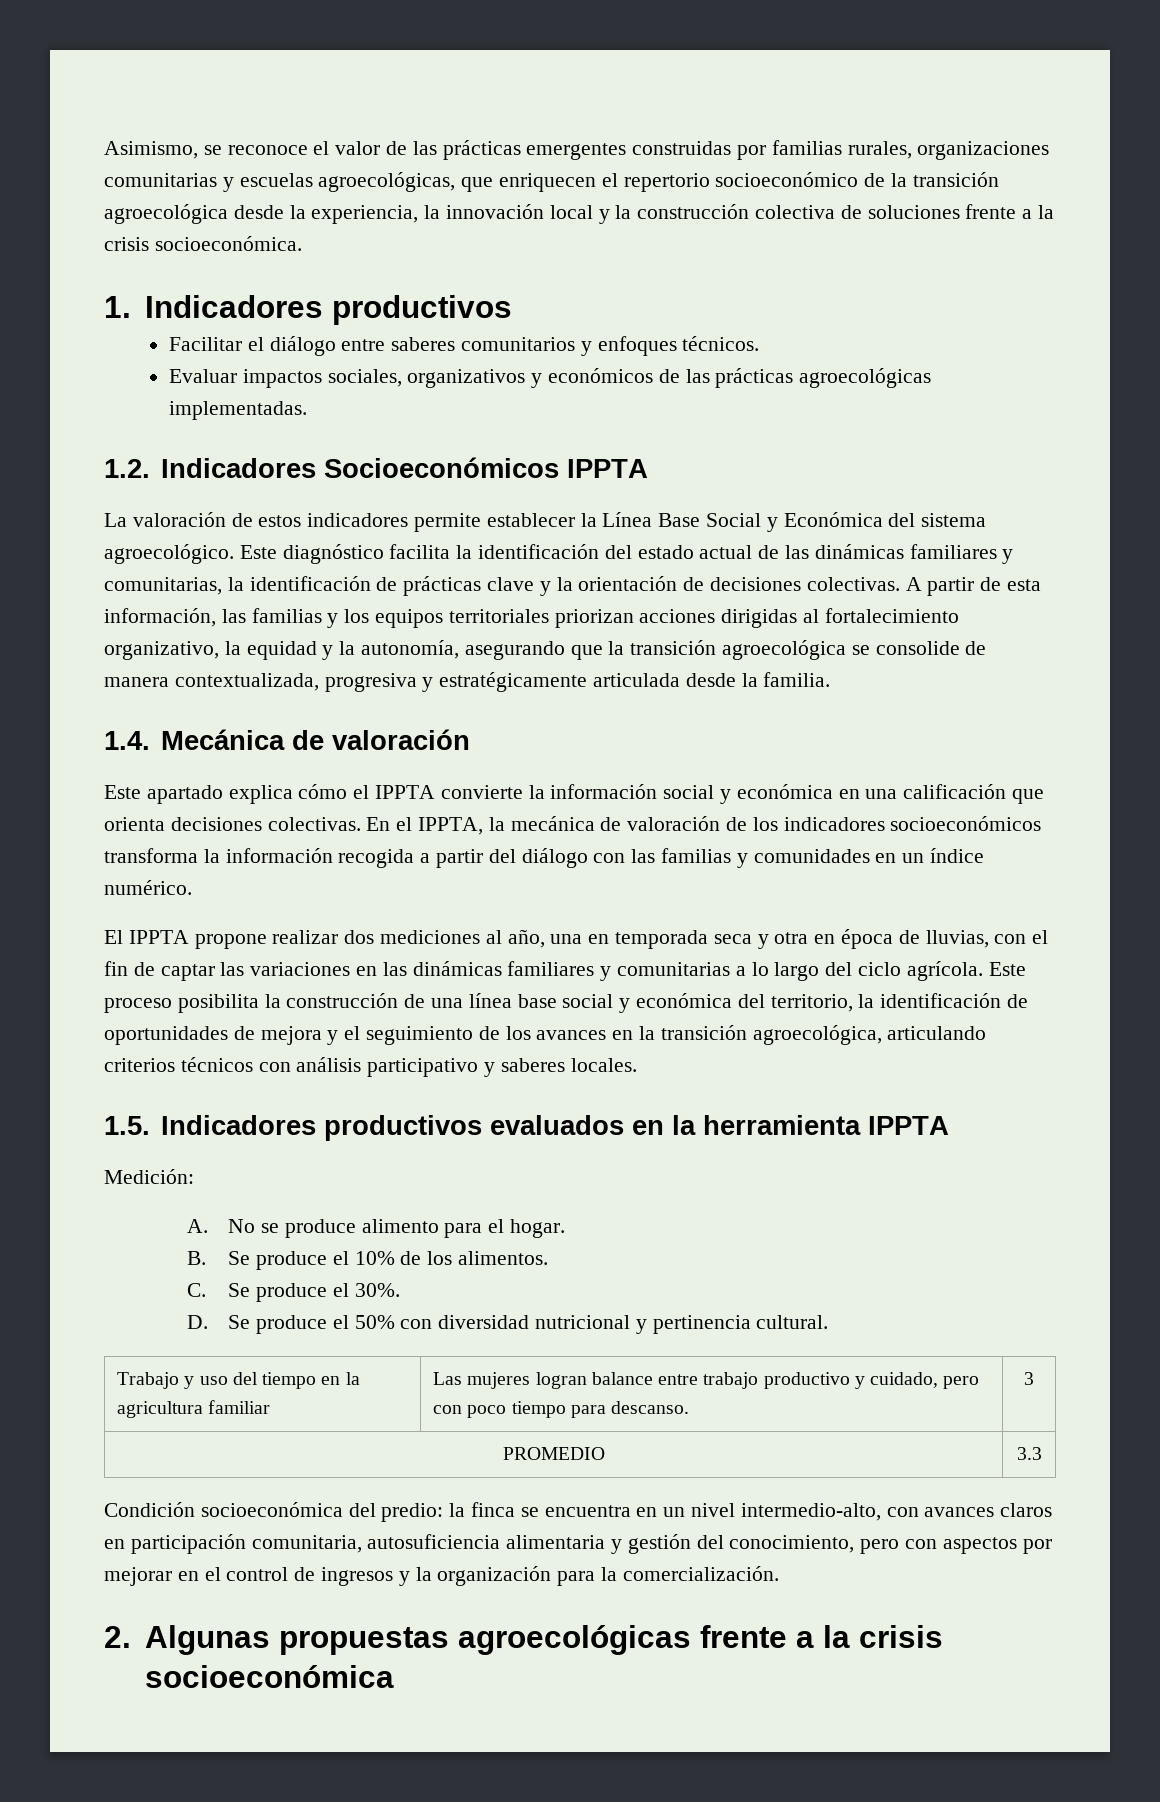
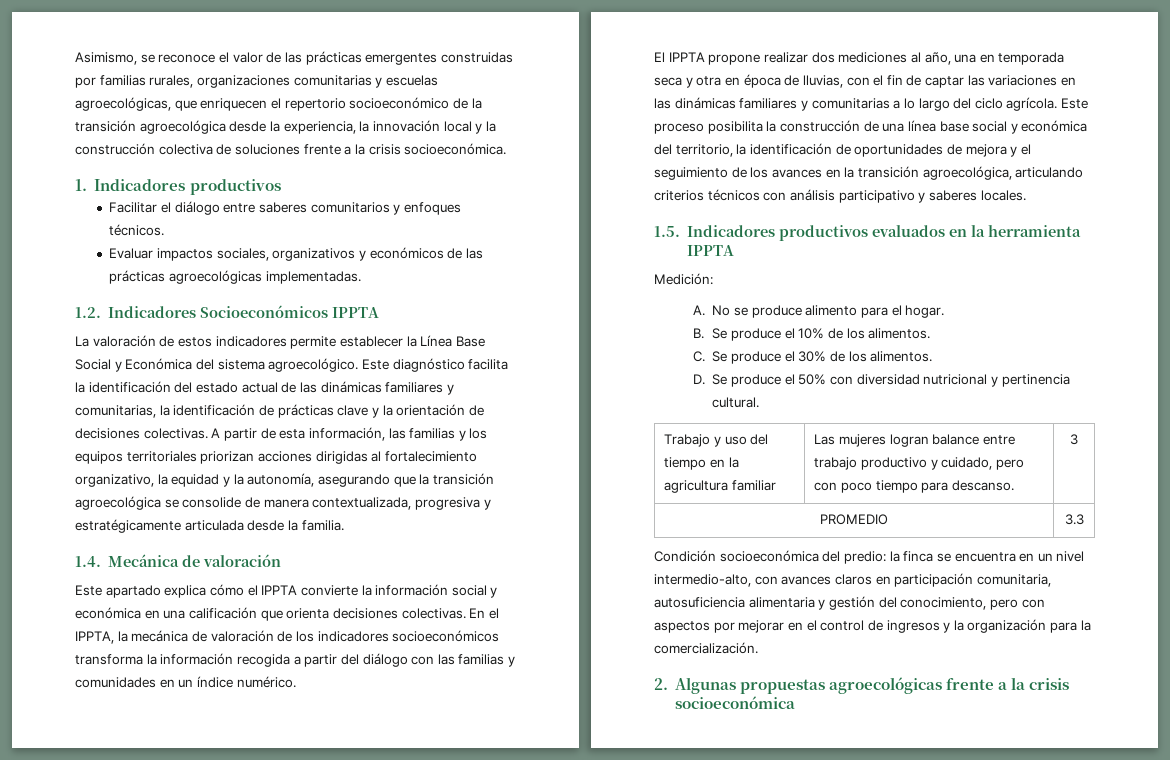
[354,1283,400,1297] 30%. -> [798,351,933,362] 30% de los alimentos.

